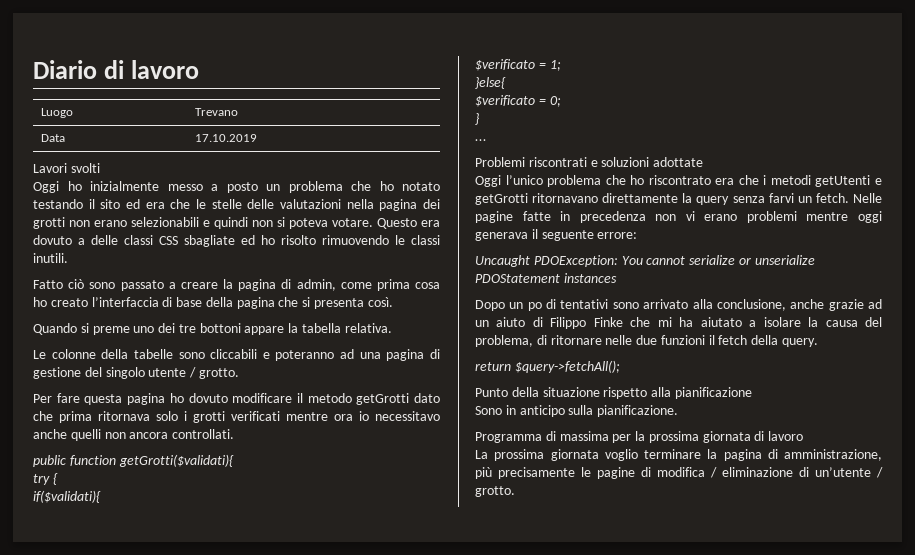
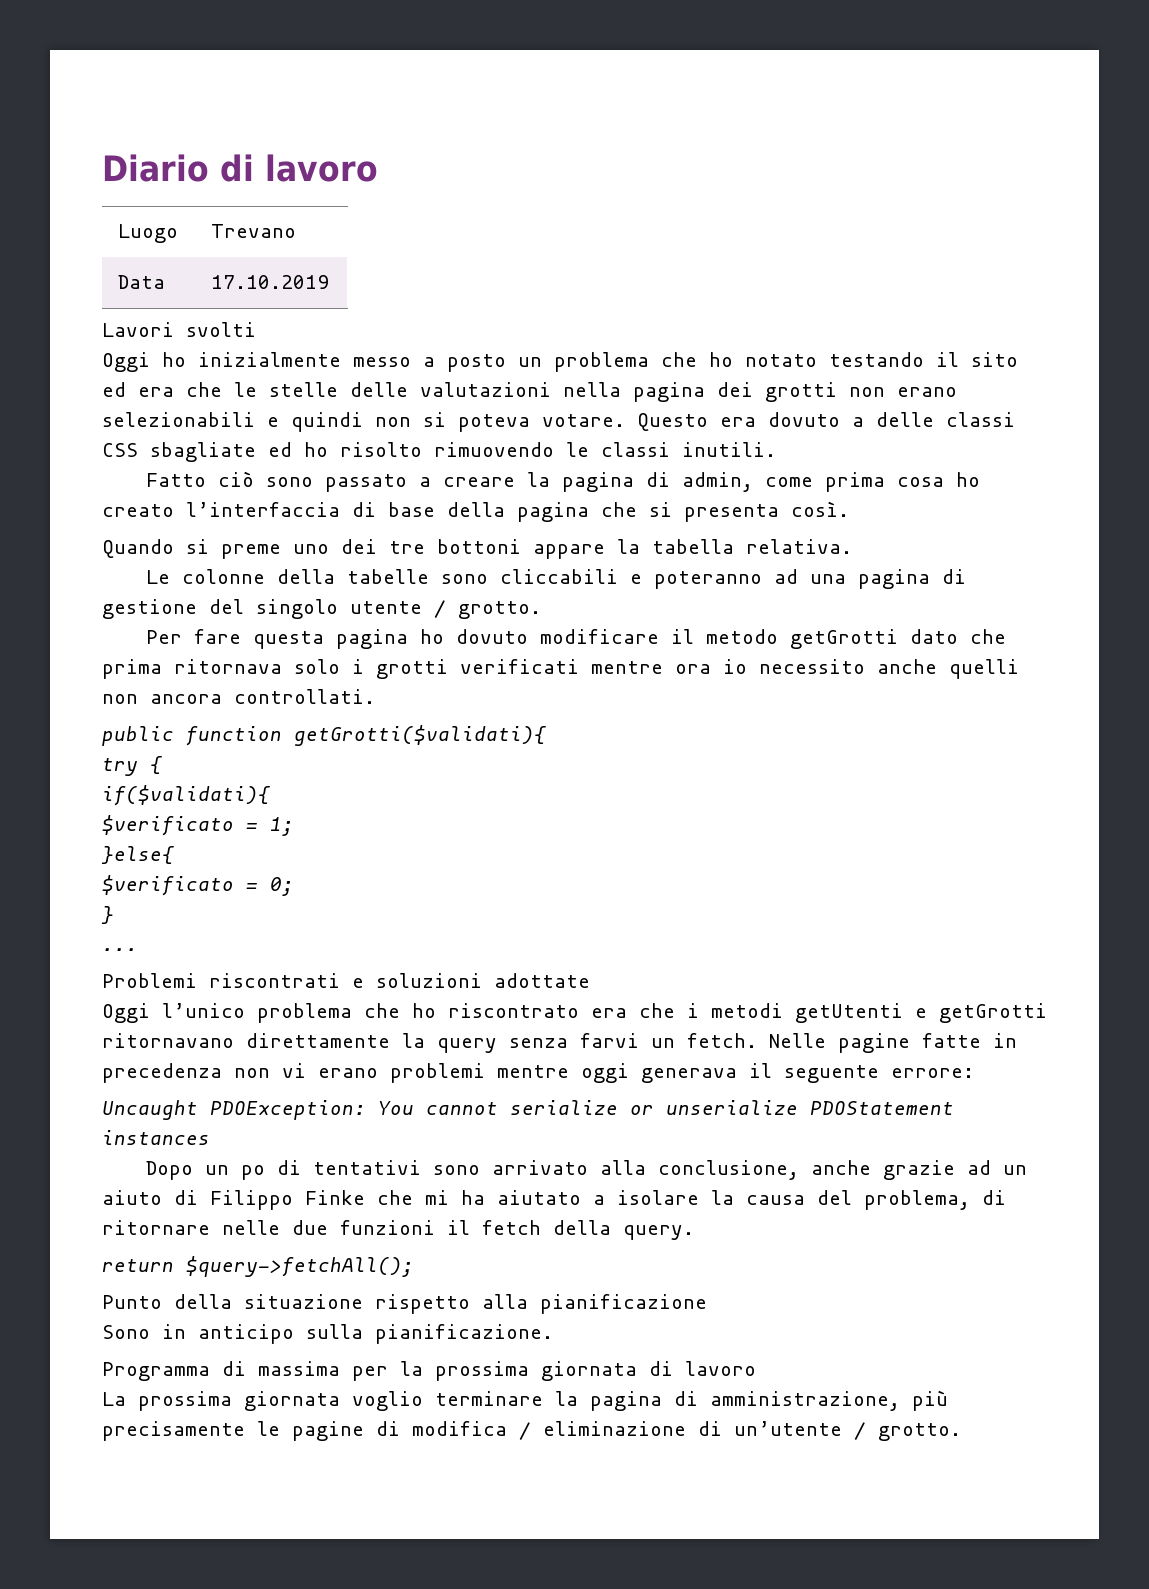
[375,411,440,421] necessitavo -> [759,659,865,674] necessito

